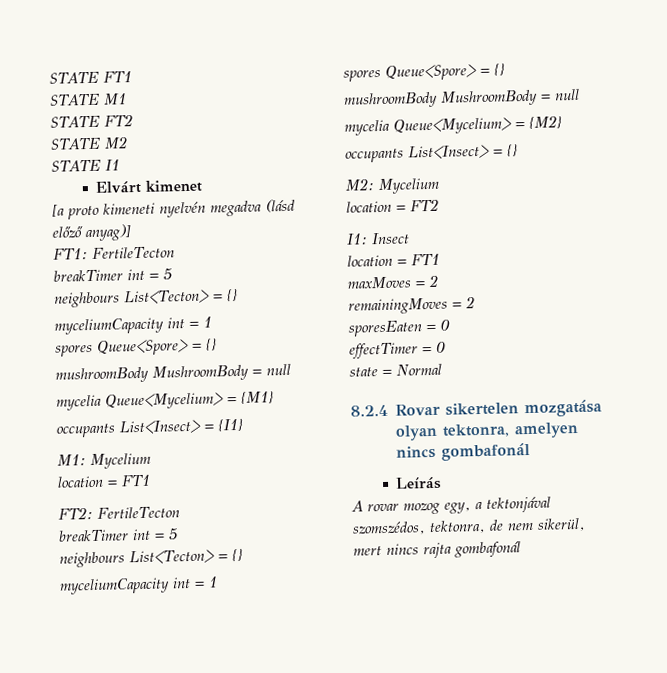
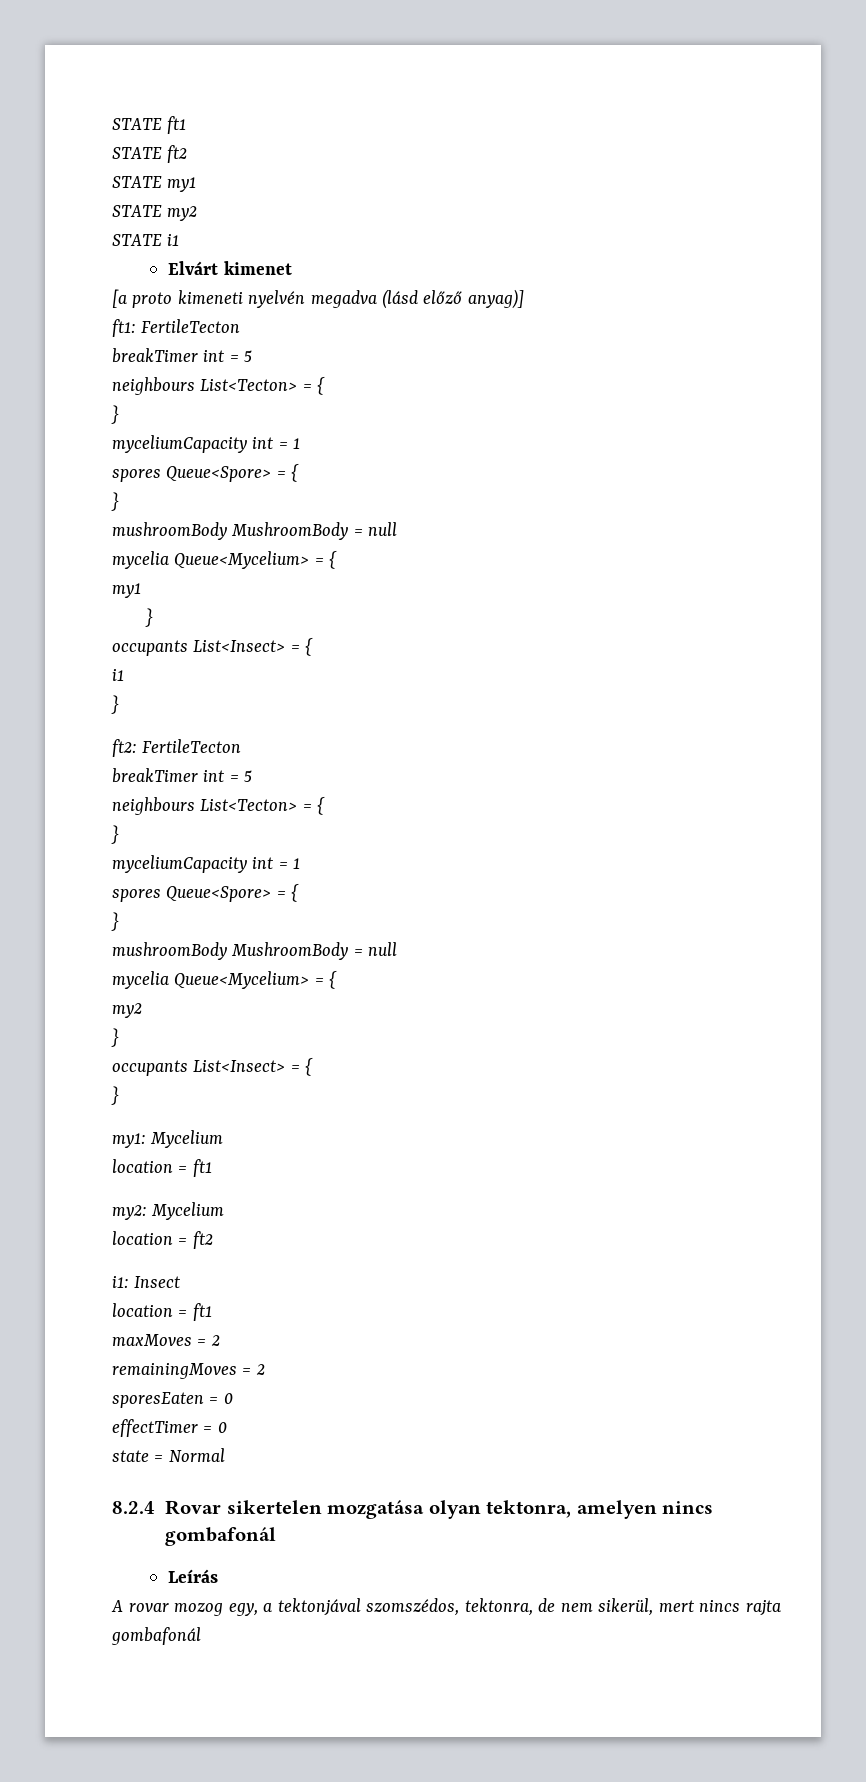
[49,71,132,84] [49,93,127,106] [50,114,133,128] [50,136,128,150] [51,159,120,172] STATE FT1 // STATE M1 // STATE FT2 // STATE M2 // STATE I1 -> [112,116,187,134] [112,145,188,163] [112,176,197,192] [112,205,198,221] [112,234,180,246] STATE ft1 // STATE ft2 // STATE my1 // STATE my2 // STATE i1
[53,246,175,260] [53,268,172,282] [54,288,238,308] [54,316,212,335] [55,338,217,357] [55,363,291,384] [56,391,274,411] [56,418,243,438] [57,452,151,470] [57,474,151,488] [58,506,180,520] [58,528,178,542] [59,548,243,568] [59,576,218,595] [343,63,505,82] [344,88,580,109] [344,115,562,136] [345,144,518,163] [345,177,440,195] [346,198,439,213] [346,233,368,245] FT1: FertileTecton // breakTimer int = 5 // neighbours List<Tecton> = {} // myceliumCapacity int = 1 // spores Queue<Spore> = {} // mushroomBody MushroomBody = null // mycelia Queue<Mycelium> = {M1} // occupants List<Insect> = {I1} // M1: Mycelium // location = FT1 // FT2: FertileTecton // breakTimer int = 5 // neighbours List<Tecton> = {} // myceliumCapacity int = 1 // spores Queue<Spore> = {} // mushroomBody MushroomBody = null // mycelia Queue<Mycelium> = {M2} // occupants List<Insect> = {} // M2: Mycelium // location = FT2 // I1: -> [112,319,241,337] [112,348,253,363] [112,376,326,395] [111,405,119,424] [112,435,301,453] [112,463,300,482] [111,492,119,511] [112,522,398,540] [112,550,338,569] [112,583,141,598] [145,608,154,627] [112,637,314,656] [112,669,124,681] [111,695,119,714] [112,739,242,757] [112,768,253,783] [112,796,326,815] [111,825,119,844] [112,855,301,873] [112,883,300,902] [111,912,119,931] [112,942,398,960] [112,970,338,989] [112,1003,142,1018] [111,1028,119,1047] [112,1057,314,1076] [111,1086,119,1105] [112,1130,224,1148] [112,1159,212,1177] [112,1202,225,1220] [112,1231,213,1249] [112,1276,129,1288] ft1: FertileTecton // breakTimer int = 5 // neighbours List<Tecton> = { // } // myceliumCapacity int = 1 // spores Queue<Spore> = { // } // mushroomBody MushroomBody = null // mycelia Queue<Mycelium> = { // my1 // } // occupants List<Insect> = { // i1 // } // ft2: FertileTecton // breakTimer int = 5 // neighbours List<Tecton> = { // } // myceliumCapacity int = 1 // spores Queue<Spore> = { // } // mushroomBody MushroomBody = null // mycelia Queue<Mycelium> = { // my2 // } // occupants List<Insect> = { // } // my1: Mycelium // location = ft1 // my2: Mycelium // location = ft2 // i1:
[411,253,440,266] FT1 -> [192,1303,212,1321] ft1

